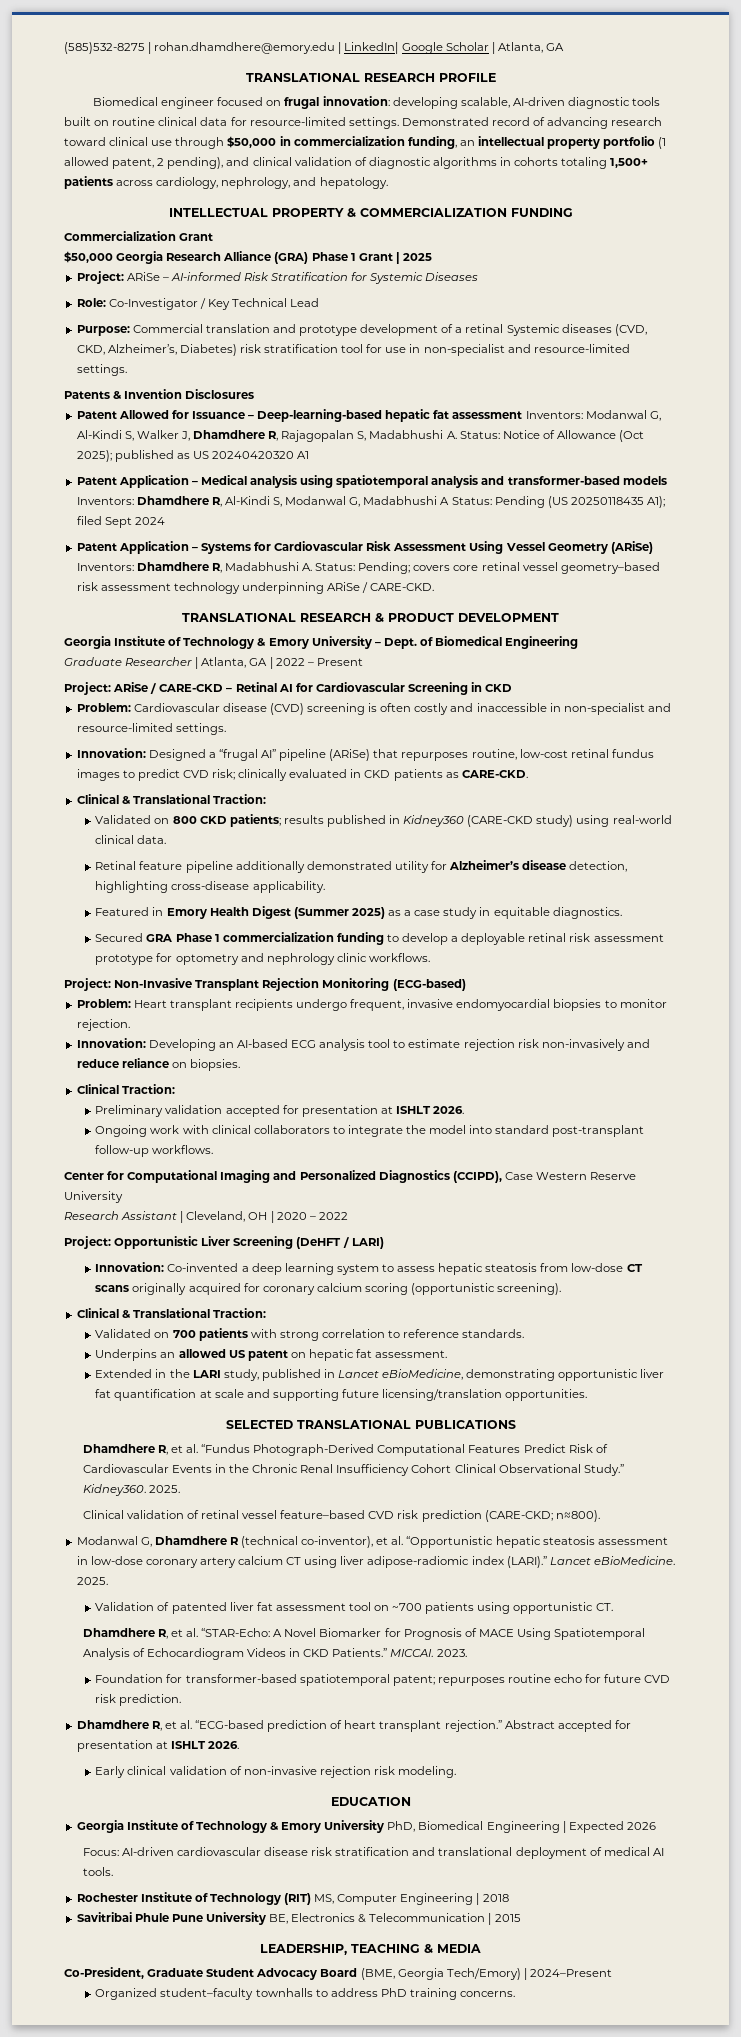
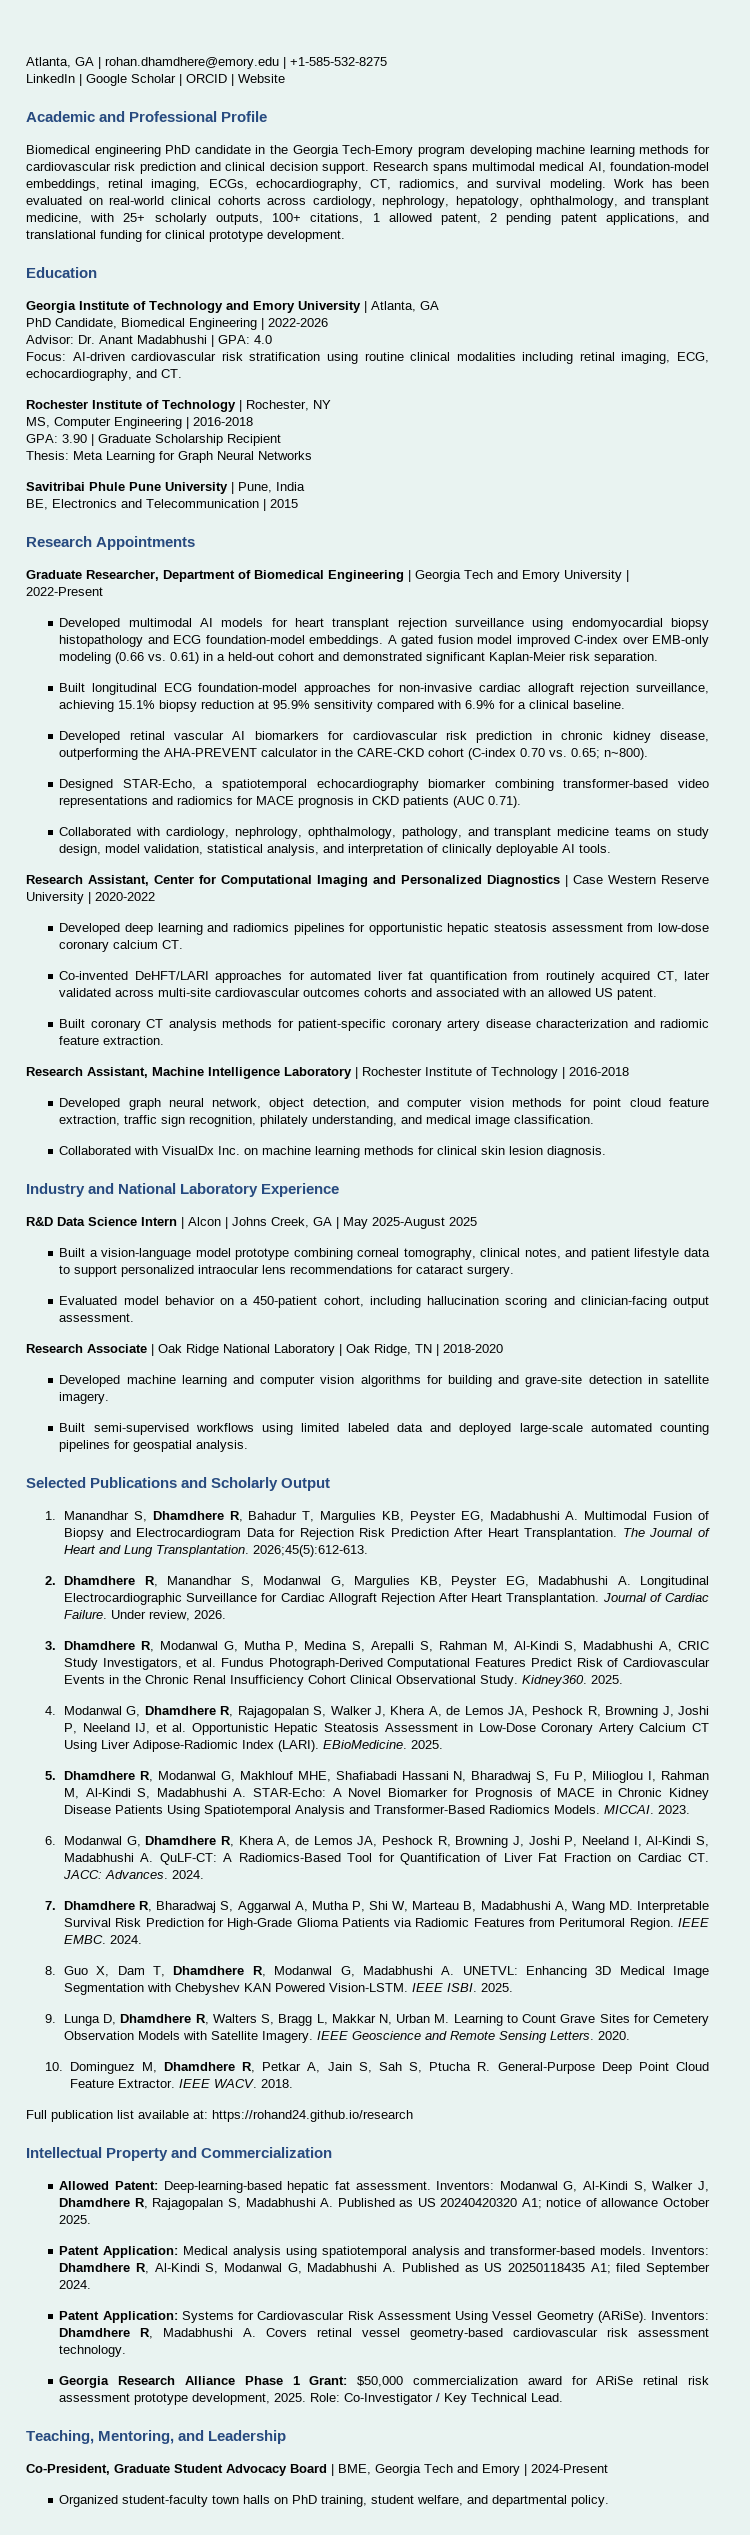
[64,42,145,54] (585)532-8275 -> [26,57,94,68] Atlanta, GA
[344,42,564,54] [245,73,496,82] [93,96,661,109] [64,117,663,129] [64,136,667,149] [64,157,649,169] [64,176,388,189] [168,208,573,217] [64,231,214,241] [64,251,432,264] [76,271,479,284] [76,298,320,310] [76,324,647,336] [76,344,630,356] [76,364,127,376] [64,389,255,399] [76,409,661,422] [76,430,645,442] [76,450,310,462] [76,475,667,488] [76,496,666,508] [76,516,165,528] [76,541,653,554] [76,562,660,574] [76,582,435,594] [182,613,559,622] [64,636,579,649] [64,657,363,669] [64,682,513,695] [76,703,671,715] [76,723,226,735] [76,748,654,761] [76,769,528,781] [76,794,266,804] [95,814,672,827] [95,835,167,844] [95,860,628,873] [95,881,325,893] [95,906,622,919] [95,932,664,945] [95,953,430,965] [64,978,466,991] [76,999,667,1011] [76,1019,130,1031] [76,1038,650,1051] [76,1058,240,1071] [76,1084,175,1094] [95,1105,465,1117] [95,1125,645,1137] [95,1145,214,1157] LinkedIn| Google Scholar | Atlanta, GA // TRANSLATIONAL RESEARCH PROFILE // Biomedical engineer focused on frugal innovation: developing scalable, AI-driven diagnostic tools built on routine clinical data for resource-limited settings. Demonstrated record of advancing research toward clinical use through $50,000 in commercialization funding, an intellectual property portfolio (1 allowed patent, 2 pending), and clinical validation of diagnostic algorithms in cohorts totaling 1,500+ patients across cardiology, nephrology, and hepatology. // INTELLECTUAL PROPERTY & COMMERCIALIZATION FUNDING // Commercialization Grant // $50,000 Georgia Research Alliance (GRA) Phase 1 Grant | 2025 // Project: ARiSe – AI-informed Risk Stratification for Systemic Diseases // Role: Co-Investigator / Key Technical Lead // Purpose: Commercial translation and prototype development of a retinal Systemic diseases (CVD, CKD, Alzheimer’s, Diabetes) risk stratification tool for use in non-specialist and resource-limited settings. // Patents & Invention Disclosures // Patent Allowed for Issuance – Deep-learning-based hepatic fat assessment Inventors: Modanwal G, Al-Kindi S, Walker J, Dhamdhere R, Rajagopalan S, Madabhushi A. Status: Notice of Allowance (Oct 2025); published as US 20240420320 A1 // Patent Application – Medical analysis using spatiotemporal analysis and transformer-based models Inventors: Dhamdhere R, Al-Kindi S, Modanwal G, Madabhushi A Status: Pending (US 20250118435 A1); filed Sept 2024 // Patent Application – Systems for Cardiovascular Risk Assessment Using Vessel Geometry (ARiSe) Inventors: Dhamdhere R, Madabhushi A. Status: Pending; covers core retinal vessel geometry–based risk assessment technology underpinning ARiSe / CARE-CKD. // TRANSLATIONAL RESEARCH & PRODUCT DEVELOPMENT // Georgia Institute of Technology & Emory University – Dept. of Biomedical Engineering // Graduate Researcher | Atlanta, GA | 2022 – Present // Project: ARiSe / CARE-CKD – Retinal AI for Cardiovascular Screening in CKD // Problem: Cardiovascular disease (CVD) screening is often costly and inaccessible in non-specialist and resource-limited settings. // Innovation: Designed a “frugal AI” pipeline (ARiSe) that repurposes routine, low-cost retinal fundus images to predict CVD risk; clinically evaluated in CKD patients as CARE-CKD. // Clinical & Translational Traction: // Validated on 800 CKD patients; results published in Kidney360 (CARE-CKD study) using real-world clinical data. // Retinal feature pipeline additionally demonstrated utility for Alzheimer’s disease detection, highlighting cross-disease applicability. // Featured in Emory Health Digest (Summer 2025) as a case study in equitable diagnostics. // Secured GRA Phase 1 commercialization funding to develop a deployable retinal risk assessment prototype for optometry and nephrology clinic workflows. // Project: Non-Invasive Transplant Rejection Monitoring (ECG-based) // Problem: Heart transplant recipients undergo frequent, invasive endomyocardial biopsies to monitor rejection. // Innovation: Developing an AI-based ECG analysis tool to estimate rejection risk non-invasively and reduce reliance on biopsies. // Clinical Traction: // Preliminary validation accepted for presentation at ISHLT 2026. // Ongoing work with clinical collaborators to integrate the model into standard post-transplant follow-up workflows. // -> [290,57,387,66] [26,74,285,86] [26,111,268,122] [26,145,711,157] [26,162,709,174] [26,179,709,191] [26,196,709,208] [26,213,709,225] [26,230,345,242] [26,267,97,278] [26,301,439,313] [26,318,328,330] [26,335,272,347] [26,352,710,364] [26,369,182,381] [26,400,331,412] [26,417,253,429] [26,434,281,446] [26,451,312,463] [26,482,305,494] [26,499,298,511] [26,536,196,550] [26,570,629,582] [26,587,103,596] [59,618,709,630] [59,635,709,647] [59,652,659,664] [59,683,709,695] [59,700,626,712] [59,731,710,743] [59,748,649,760] [59,779,709,791] [59,796,522,808] [59,827,710,839] [59,844,612,856] [26,875,149,886] +1-585-532-8275 // LinkedIn | Google Scholar | ORCID | Website // Academic and Professional Profile // Biomedical engineering PhD candidate in the Georgia Tech-Emory program developing machine learning methods for cardiovascular risk prediction and clinical decision support. Research spans multimodal medical AI, foundation-model embeddings, retinal imaging, ECGs, echocardiography, CT, radiomics, and survival modeling. Work has been evaluated on real-world clinical cohorts across cardiology, nephrology, hepatology, ophthalmology, and transplant medicine, with 25+ scholarly outputs, 100+ citations, 1 allowed patent, 2 pending patent applications, and translational funding for clinical prototype development. // Education // Georgia Institute of Technology and Emory University | Atlanta, GA // PhD Candidate, Biomedical Engineering | 2022-2026 // Advisor: Dr. Anant Madabhushi | GPA: 4.0 // Focus: AI-driven cardiovascular risk stratification using routine clinical modalities including retinal imaging, ECG, echocardiography, and CT. // Rochester Institute of Technology | Rochester, NY // MS, Computer Engineering | 2016-2018 // GPA: 3.90 | Graduate Scholarship Recipient // Thesis: Meta Learning for Graph Neural Networks // Savitribai Phule Pune University | Pune, India // BE, Electronics and Telecommunication | 2015 // Research Appointments // Graduate Researcher, Department of Biomedical Engineering | Georgia Tech and Emory University | 2022-Present // Developed multimodal AI models for heart transplant rejection surveillance using endomyocardial biopsy histopathology and ECG foundation-model embeddings. A gated fusion model improved C-index over EMB-only modeling (0.66 vs. 0.61) in a held-out cohort and demonstrated significant Kaplan-Meier risk separation. // Built longitudinal ECG foundation-model approaches for non-invasive cardiac allograft rejection surveillance, achieving 15.1% biopsy reduction at 95.9% sensitivity compared with 6.9% for a clinical baseline. // Developed retinal vascular AI biomarkers for cardiovascular risk prediction in chronic kidney disease, outperforming the AHA-PREVENT calculator in the CARE-CKD cohort (C-index 0.70 vs. 0.65; n~800). // Designed STAR-Echo, a spatiotemporal echocardiography biomarker combining transformer-based video representations and radiomics for MACE prognosis in CKD patients (AUC 0.71). // Collaborated with cardiology, nephrology, ophthalmology, pathology, and transplant medicine teams on study design, model validation, statistical analysis, and interpretation of clinically deployable AI tools. // Research Assistant,
[452,1171,502,1183] (CCIPD), -> [565,875,568,887] |
[64,1211,348,1223] [64,1236,384,1249] [95,1262,538,1275] // Research Assistant | Cleveland, OH | 2020 – 2022 // Project: Opportunistic Liver Screening (DeHFT / LARI) // Innovation: Co-invented a deep learning system to assess hepatic steatosis -> [88,892,155,904] [59,923,623,935] | 2020-2022 // Developed deep learning and radiomics pipelines for opportunistic hepatic steatosis assessment
[626,1264,643,1272] [95,1283,562,1295] [76,1308,266,1318] [95,1328,525,1341] [95,1349,448,1361] [95,1369,665,1381] [95,1389,588,1401] [225,1420,516,1429] [82,1444,251,1455] CT scans originally acquired for coronary calcium scoring (opportunistic screening). // Clinical & Translational Traction: // Validated on 700 patients with strong correlation to reference standards. // Underpins an allowed US patent on hepatic fat assessment. // Extended in the LARI study, published in Lancet eBioMedicine, demonstrating opportunistic liver fat quantification at scale and supporting future licensing/translation opportunities. // SELECTED TRANSLATIONAL PUBLICATIONS // Dhamdhere R, et al. “Fundus -> [59,940,184,952] [59,971,710,983] [59,988,658,1000] [59,1019,709,1031] [59,1036,165,1045] [26,1067,629,1079] [59,1098,709,1110] [59,1115,595,1127] [59,1146,607,1158] [26,1183,340,1197] [26,1217,477,1229] [59,1248,711,1260] [59,1265,515,1277] [59,1296,709,1308] [59,1313,135,1322] [26,1344,503,1356] [59,1375,709,1387] [59,1392,110,1404] [59,1423,709,1435] [59,1440,249,1452] [26,1477,331,1491] [45,1511,710,1523] [64,1528,710,1540] [64,1545,369,1557] [45,1576,709,1588] [64,1593,709,1605] [64,1610,227,1621] [45,1641,709,1653] [64,1658,264,1670] coronary calcium CT. // Co-invented DeHFT/LARI approaches for automated liver fat quantification from routinely acquired CT, later validated across multi-site cardiovascular outcomes cohorts and associated with an allowed US patent. // Built coronary CT analysis methods for patient-specific coronary artery disease characterization and radiomic feature extraction. // Research Assistant, Machine Intelligence Laboratory | Rochester Institute of Technology | 2016-2018 // Developed graph neural network, object detection, and computer vision methods for point cloud feature extraction, traffic sign recognition, philately understanding, and medical image classification. // Collaborated with VisualDx Inc. on machine learning methods for clinical skin lesion diagnosis. // Industry and National Laboratory Experience // R&D Data Science Intern | Alcon | Johns Creek, GA | May 2025-August 2025 // Built a vision-language model prototype combining corneal tomography, clinical notes, and patient lifestyle data to support personalized intraocular lens recommendations for cataract surgery. // Evaluated model behavior on a 450-patient cohort, including hallucination scoring and clinician-facing output assessment. // Research Associate | Oak Ridge National Laboratory | Oak Ridge, TN | 2018-2020 // Developed machine learning and computer vision algorithms for building and grave-site detection in satellite imagery. // Built semi-supervised workflows using limited labeled data and deployed large-scale automated counting pipelines for geospatial analysis. // Selected Publications and Scholarly Output // 1. Manandhar S, Dhamdhere R, Bahadur T, Margulies KB, Peyster EG, Madabhushi A. Multimodal Fusion of Biopsy and Electrocardiogram Data for Rejection Risk Prediction After Heart Transplantation. The Journal of Heart and Lung Transplantation. 2026;45(5):612-613. // 2. Dhamdhere R, Manandhar S, Modanwal G, Margulies KB, Peyster EG, Madabhushi A. Longitudinal Electrocardiographic Surveillance for Cardiac Allograft Rejection After Heart Transplantation. Journal of Cardiac Failure. Under review, 2026. // 3. Dhamdhere R, Modanwal G, Mutha P, Medina S, Arepalli S, Rahman M, Al-Kindi S, Madabhushi A, CRIC Study Investigators, et al. Fundus
[583,1464,624,1476] Study.” -> [480,1675,519,1687] Study.
[82,1510,600,1522] [76,1536,668,1548] [76,1556,675,1568] [76,1577,108,1585] [95,1602,613,1614] [82,1628,271,1639] Clinical validation of retinal vessel feature–based CVD risk prediction (CARE-CKD; n≈800). // Modanwal G, Dhamdhere R (technical co-inventor), et al. “Opportunistic hepatic steatosis assessment in low-dose coronary artery calcium CT using liver adipose-radiomic index (LARI).” Lancet eBioMedicine. 2025. // Validation of patented liver fat assessment tool on ~700 patients using opportunistic CT. // Dhamdhere R, et al. “STAR-Echo: -> [45,1706,709,1718] [64,1723,709,1735] [64,1740,444,1752] [45,1771,709,1783] [64,1788,327,1799] 4. Modanwal G, Dhamdhere R, Rajagopalan S, Walker J, Khera A, de Lemos JA, Peshock R, Browning J, Joshi P, Neeland IJ, et al. Opportunistic Hepatic Steatosis Assessment in Low-Dose Coronary Artery Calcium CT Using Liver Adipose-Radiomic Index (LARI). EBioMedicine. 2025. // 5. Dhamdhere R, Modanwal G, Makhlouf MHE, Shafiabadi Hassani N, Bharadwaj S, Fu P, Milioglou I, Rahman M, Al-Kindi S, Madabhushi A. STAR-Echo:
[516,1628,646,1640] [82,1648,467,1660] [95,1674,671,1686] [95,1694,182,1706] [76,1720,631,1732] [76,1740,239,1752] [95,1766,457,1778] [330,1797,411,1806] [76,1820,656,1833] [82,1847,664,1859] [82,1867,113,1876] [76,1892,509,1905] [76,1912,521,1925] [260,1944,481,1955] Using Spatiotemporal Analysis of Echocardiogram Videos in CKD Patients.” MICCAI. 2023. // Foundation for transformer-based spatiotemporal patent; repurposes routine echo for future CVD risk prediction. // Dhamdhere R, et al. “ECG-based prediction of heart transplant rejection.” Abstract accepted for presentation at ISHLT 2026. // Early clinical validation of non-invasive rejection risk modeling. // EDUCATION // Georgia Institute of Technology & Emory University PhD, Biomedical Engineering | Expected 2026 // Focus: AI-driven cardiovascular disease risk stratification and translational deployment of medical AI tools. // Rochester Institute of Technology (RIT) MS, Computer Engineering | 2018 // Savitribai Phule Pune University BE, Electronics & Telecommunication | 2015 // LEADERSHIP, TEACHING & MEDIA -> [601,1788,709,1800] [64,1805,691,1817] [45,1836,709,1848] [64,1853,709,1865] [63,1870,205,1879] [45,1901,709,1913] [64,1918,709,1930] [64,1935,143,1944] [45,1966,710,1978] [64,1983,514,1995] [45,2014,710,2026] [64,2031,631,2043] [45,2062,710,2074] [69,2079,293,2088] [26,2110,413,2122] [26,2147,333,2161] [59,2181,710,2193] [59,2198,711,2210] [59,2215,92,2224] [59,2246,709,2258] [59,2263,711,2275] [59,2280,92,2289] [59,2311,709,2323] [59,2328,709,2340] [59,2345,127,2357] [59,2376,709,2388] [59,2393,564,2405] [26,2430,287,2444] in Chronic Kidney Disease Patients Using Spatiotemporal Analysis and Transformer-Based Radiomics Models. MICCAI. 2023. // 6. Modanwal G, Dhamdhere R, Khera A, de Lemos JA, Peshock R, Browning J, Joshi P, Neeland I, Al-Kindi S, Madabhushi A. QuLF-CT: A Radiomics-Based Tool for Quantification of Liver Fat Fraction on Cardiac CT. JACC: Advances. 2024. // 7. Dhamdhere R, Bharadwaj S, Aggarwal A, Mutha P, Shi W, Marteau B, Madabhushi A, Wang MD. Interpretable Survival Risk Prediction for High-Grade Glioma Patients via Radiomic Features from Peritumoral Region. IEEE EMBC. 2024. // 8. Guo X, Dam T, Dhamdhere R, Modanwal G, Madabhushi A. UNETVL: Enhancing 3D Medical Image Segmentation with Chebyshev KAN Powered Vision-LSTM. IEEE ISBI. 2025. // 9. Lunga D, Dhamdhere R, Walters S, Bragg L, Makkar N, Urban M. Learning to Count Grave Sites for Cemetery Observation Models with Satellite Imagery. IEEE Geoscience and Remote Sensing Letters. 2020. // 10. Dominguez M, Dhamdhere R, Petkar A, Jain S, Sah S, Ptucha R. General-Purpose Deep Point Cloud Feature Extractor. IEEE WACV. 2018. // Full publication list available at: https://rohand24.github.io/research // Intellectual Property and Commercialization // Allowed Patent: Deep-learning-based hepatic fat assessment. Inventors: Modanwal G, Al-Kindi S, Walker J, Dhamdhere R, Rajagopalan S, Madabhushi A. Published as US 20240420320 A1; notice of allowance October 2025. // Patent Application: Medical analysis using spatiotemporal analysis and transformer-based models. Inventors: Dhamdhere R, Al-Kindi S, Modanwal G, Madabhushi A. Published as US 20250118435 A1; filed September 2024. // Patent Application: Systems for Cardiovascular Risk Assessment Using Vessel Geometry (ARiSe). Inventors: Dhamdhere R, Madabhushi A. Covers retinal vessel geometry-based cardiovascular risk assessment technology. // Georgia Research Alliance Phase 1 Grant: $50,000 commercialization award for ARiSe retinal risk assessment prototype development, 2025. Role: Co-Investigator / Key Technical Lead. // Teaching, Mentoring, and Leadership
[360,1968,612,1980] [95,1988,516,2000] (BME, Georgia Tech/Emory) | 2024–Present // Organized student–faculty townhalls to address PhD training concerns. -> [331,2464,608,2476] [59,2495,610,2507] | BME, Georgia Tech and Emory | 2024-Present // Organized student-faculty town halls on PhD training, student welfare, and departmental policy.

